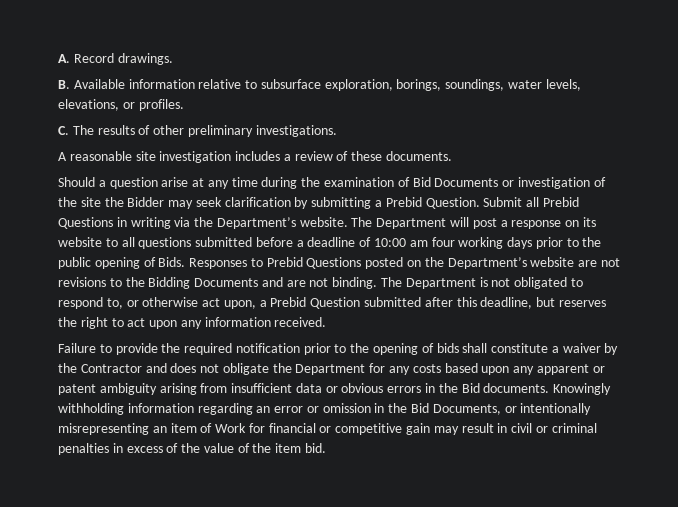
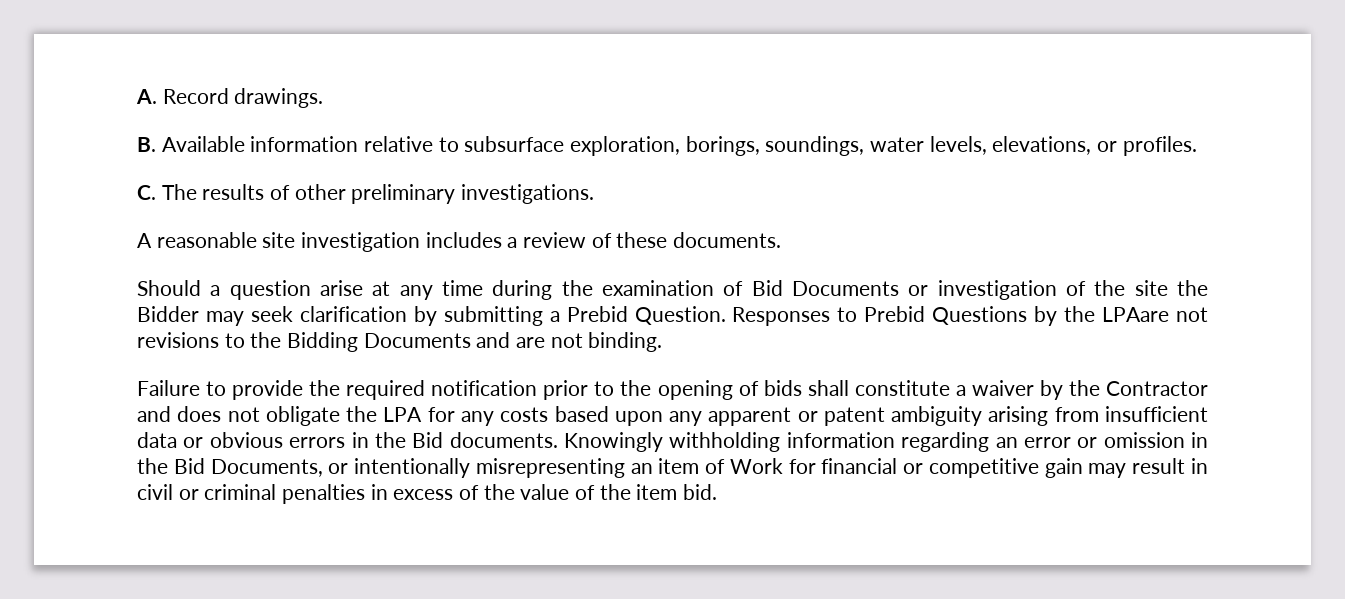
[483,197,579,207] [58,217,596,229] [58,237,602,249] [58,257,598,269] Submit all Prebid Questions in writing via the Department’s website. The Department will post a response on its website to all questions submitted before a deadline of 10:00 am four working days prior to the public opening of Bids. Responses to Prebid Questions posted on the Department’s website are -> [732,306,1170,326] Responses to Prebid Questions by the LPAare
[381,277,583,289] [58,297,606,309] [58,317,327,329] The Department is not obligated to respond to, or otherwise act upon, a Prebid Question submitted after this deadline, but reserves the right to act upon any information received. -> (663, 342) none
[295,364,366,375] Department -> [383,407,423,422] LPA

